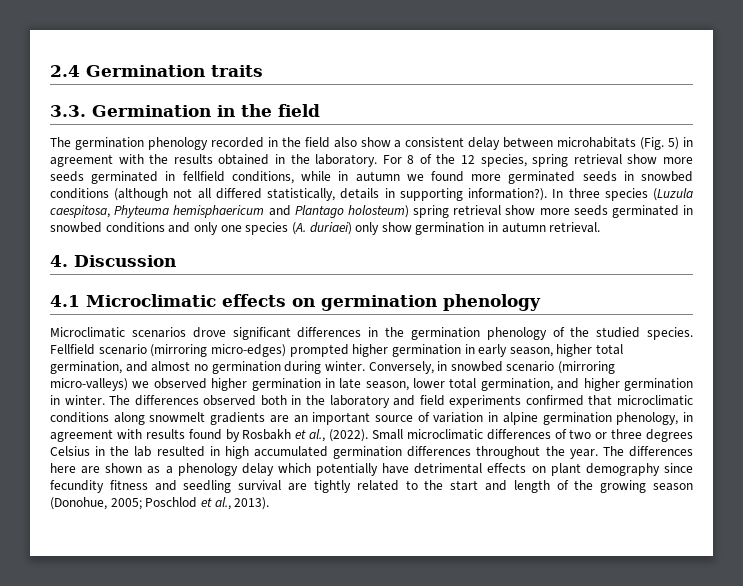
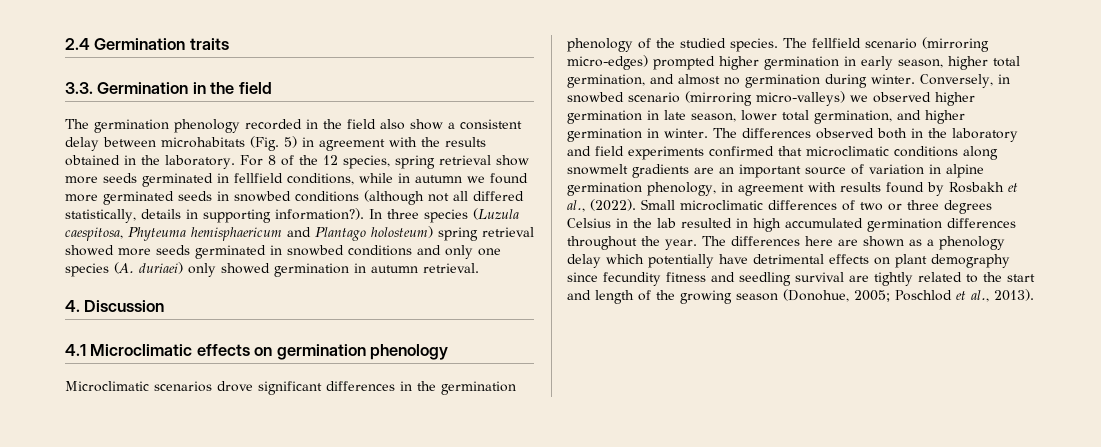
[505,205,536,215] show -> [65,245,114,256] showed
[381,222,412,232] show -> [221,263,270,274] showed
[50,344,95,355] Fellfield -> [783,38,861,48] The fellfield

